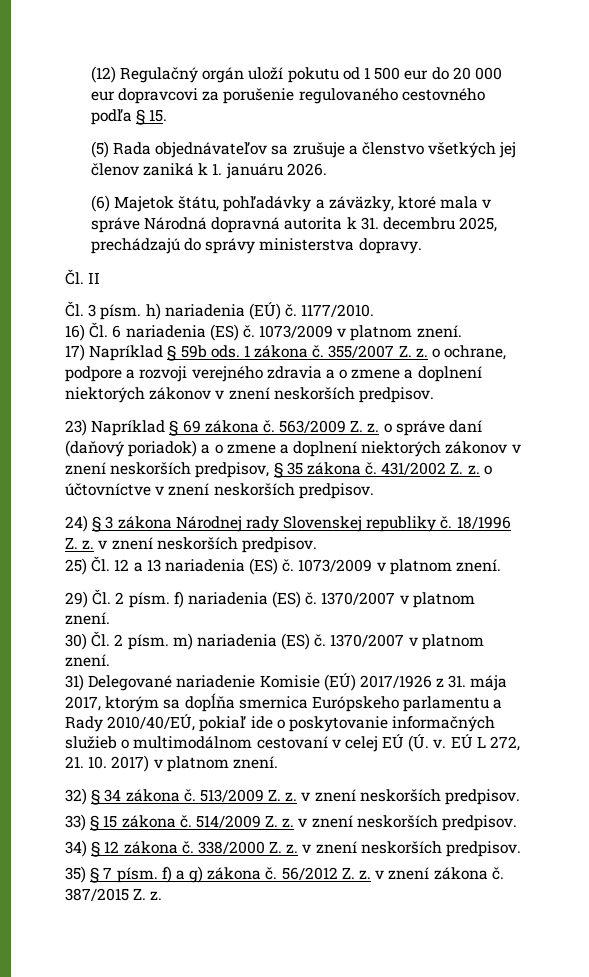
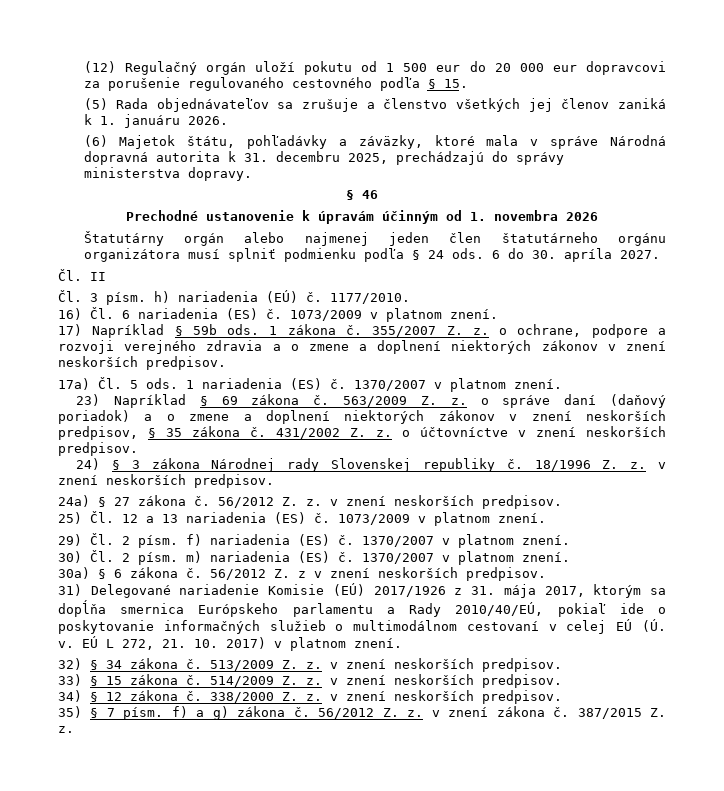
(422, 246) none -> [346,190,378,200] [126,210,598,224] [83,231,666,246] [83,248,660,262] // § 46 // Prechodné ustanovenie k úpravám účinným od 1. novembra 2026 // Štatutárny orgán alebo najmenej jeden člen štatutárneho orgánu organizátora musí splniť podmienku podľa § 24 ods. 6 do 30. apríla 2027.
(434, 395) none -> [58,377,562,392] // 17a) Čl. 5 ods. 1 nariadenia (ES) č. 1370/2007 v platnom znení.
(317, 545) none -> [58,495,562,509] // 24a) § 27 zákona č. 56/2012 Z. z. v znení neskorších predpisov.
(110, 660) none -> [58,567,546,581] // 30a) § 6 zákona č. 56/2012 Z. z v znení neskorších predpisov.

